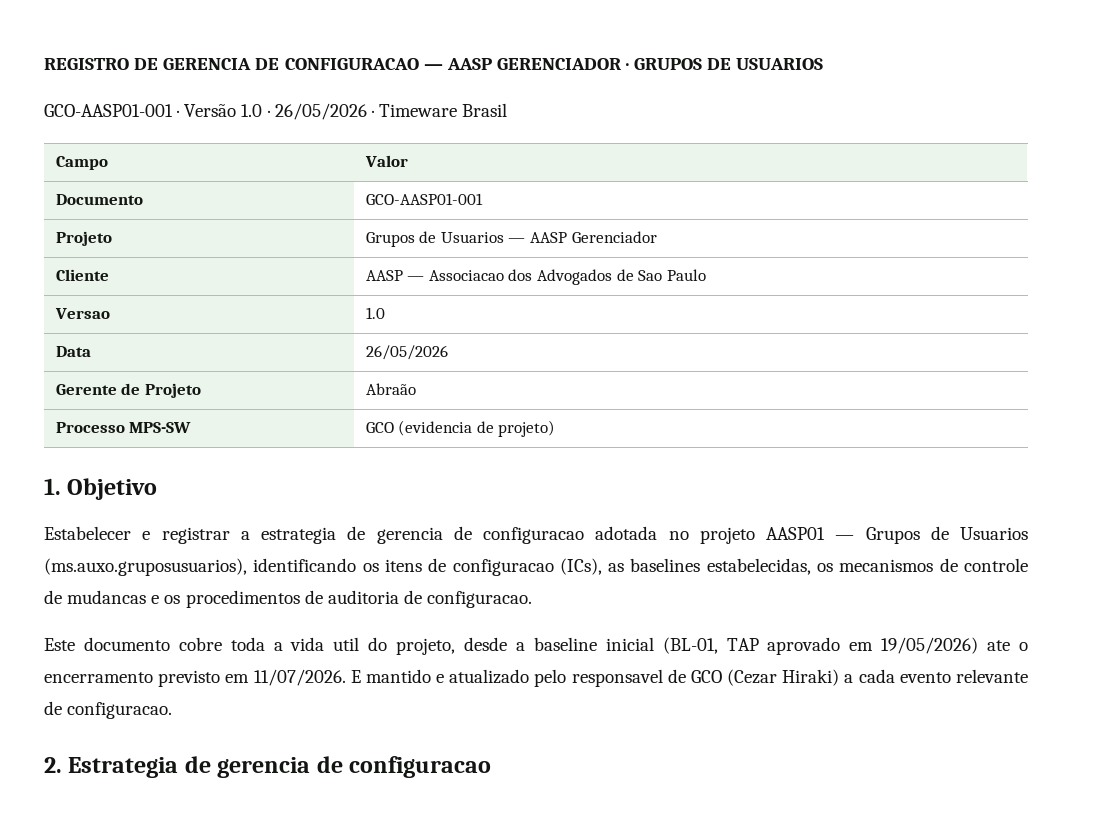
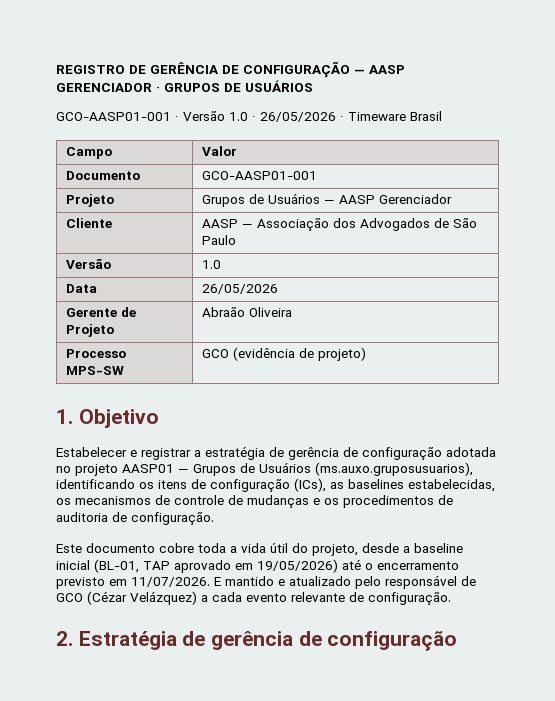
[163,58,419,70] GERENCIA DE CONFIGURACAO -> [150,61,350,78] GERÊNCIA DE CONFIGURAÇÃO
[736,58,824,70] USUARIOS -> [245,80,313,92] USUÁRIOS
[440,232,504,243] Usuarios -> [268,193,321,204] Usuários
[428,270,504,281] Associacao -> [257,218,330,231] Associação
[638,270,663,281] Sao -> [453,218,478,228] São
[54,308,110,319] Versao -> [66,258,112,269] Versão
(416, 389) none -> [249,307,293,317] Oliveira
[398,420,473,436] (evidencia -> [233,347,296,361] (evidência
[261,526,584,544] estrategia de gerencia de configuracao -> [205,446,442,460] estratégia de gerência de configuração
[960,527,1028,540] Usuarios -> [259,462,311,473] Usuários
[452,559,554,576] configuracao -> [210,479,290,492] configuração
[67,590,147,604] mudancas -> [247,495,309,508] mudanças
[427,591,533,608] configuracao. -> [131,512,214,525] configuração.
[333,637,360,651] util -> [270,543,288,553] útil
[987,640,1011,651] ate -> [342,559,361,570] até
[571,669,663,687] responsavel -> [385,575,457,589] responsável
[727,669,840,686] (Cezar Hiraki) -> [87,591,197,605] (Cézar Velázquez)
[67,702,173,719] configuracao. -> [368,592,451,605] configuração.
[68,756,492,778] Estrategia de gerencia de configuracao -> [78,631,458,651] Estratégia de gerência de configuração

